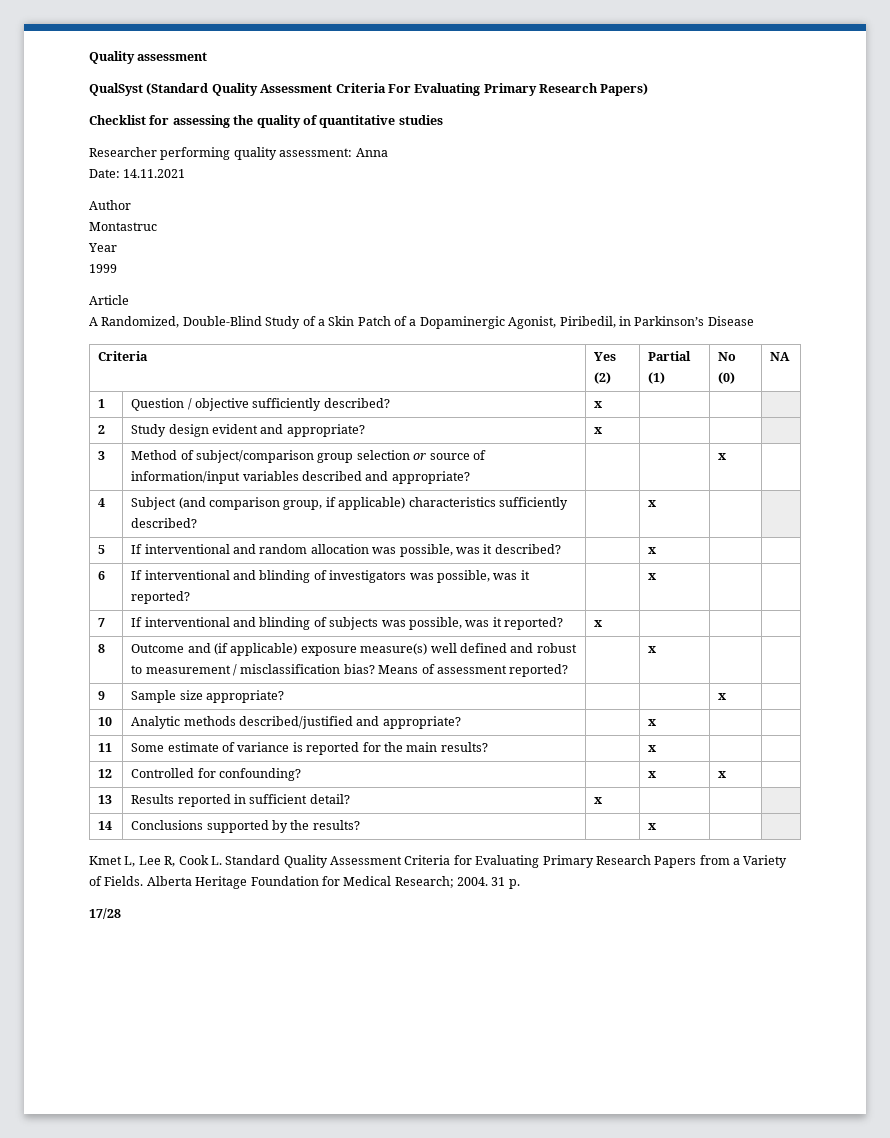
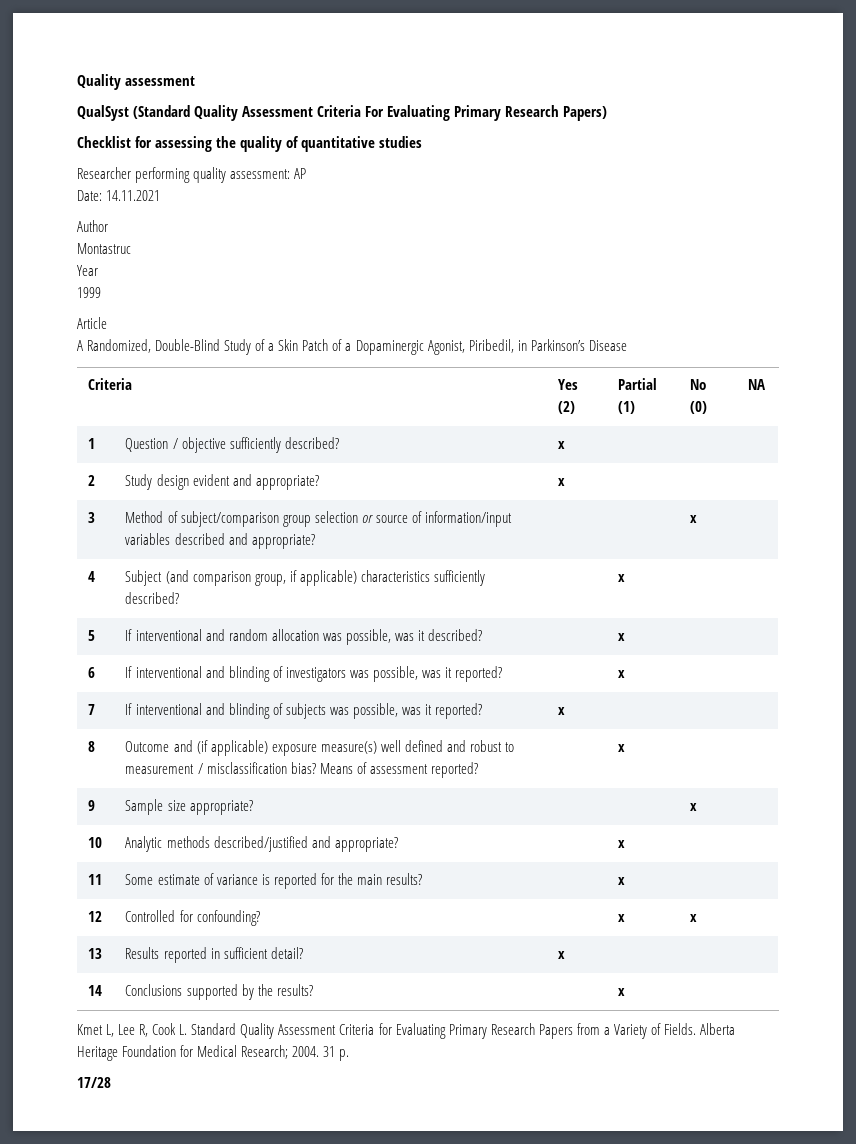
[355,148,388,157] Anna -> [294,168,307,179] AP

